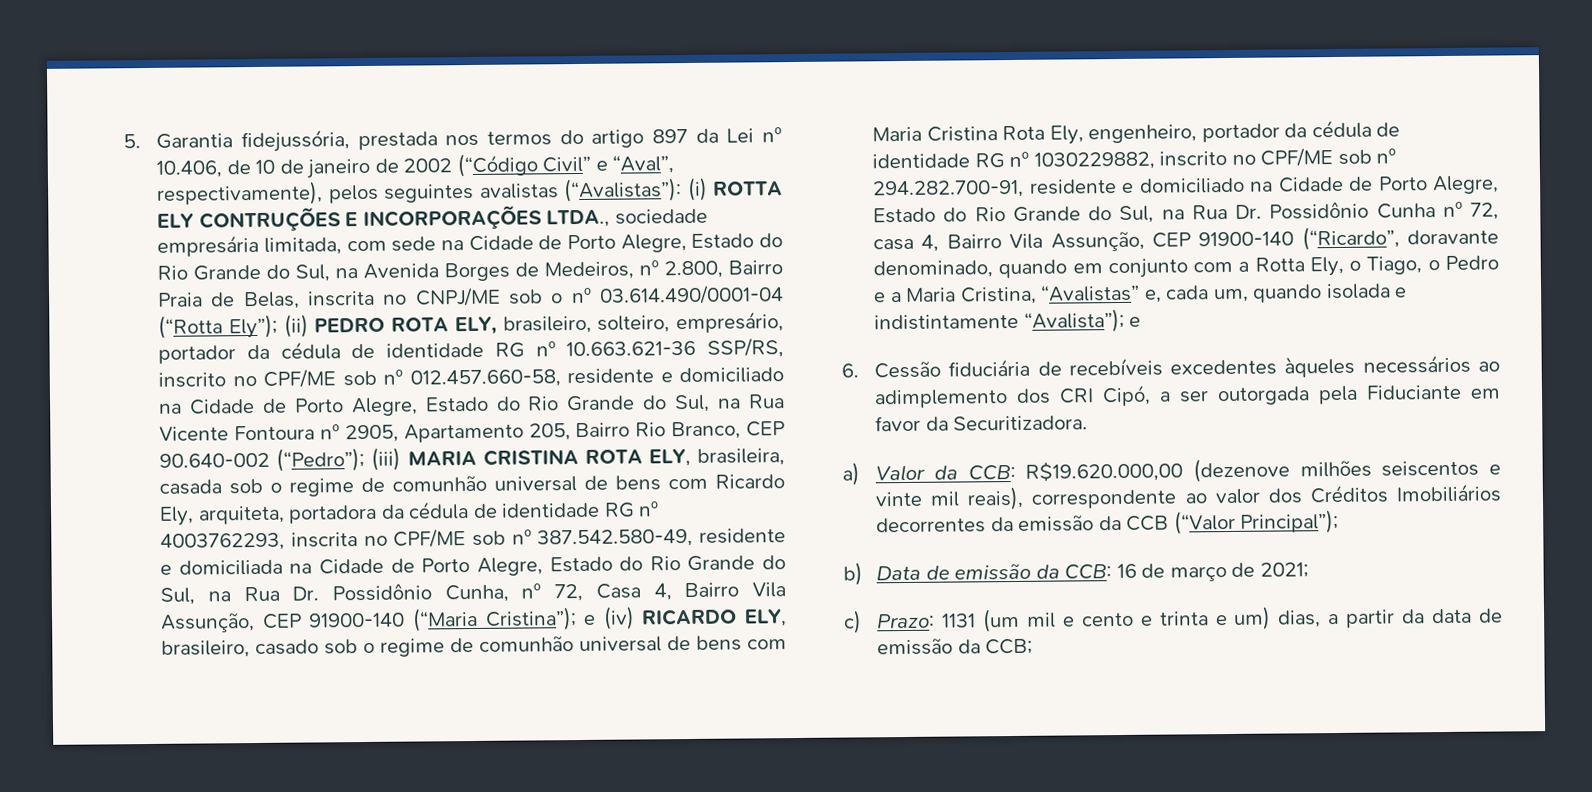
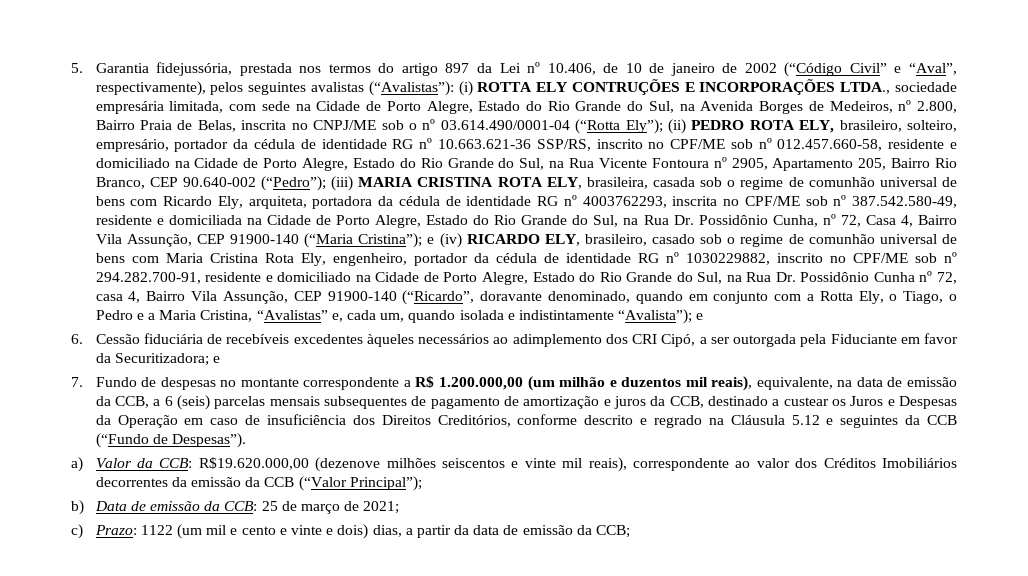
[953,415,1089,431] Securitizadora. -> [114,353,221,366] [71,376,957,391] [95,395,958,410] [95,414,958,428] [95,433,247,448] Securitizadora; e // 7. Fundo de despesas no montante correspondente a R$ 1.200.000,00 (um milhão e duzentos mil reais), equivalente, na data de emissão da CCB, a 6 (seis) parcelas mensais subsequentes de pagamento de amortização e juros da CCB, destinado a custear os Juros e Despesas da Operação em caso de insuficiência dos Direitos Creditórios, conforme descrito e regrado na Cláusula 5.12 e seguintes da CCB (“Fundo de Despesas”).
[1116,563,1137,579] 16 -> [261,501,278,511] 25
[942,613,977,628] 1131 -> [140,525,173,535] 1122
[1159,606,1272,630] trinta e um) -> [290,524,369,539] vinte e dois)

